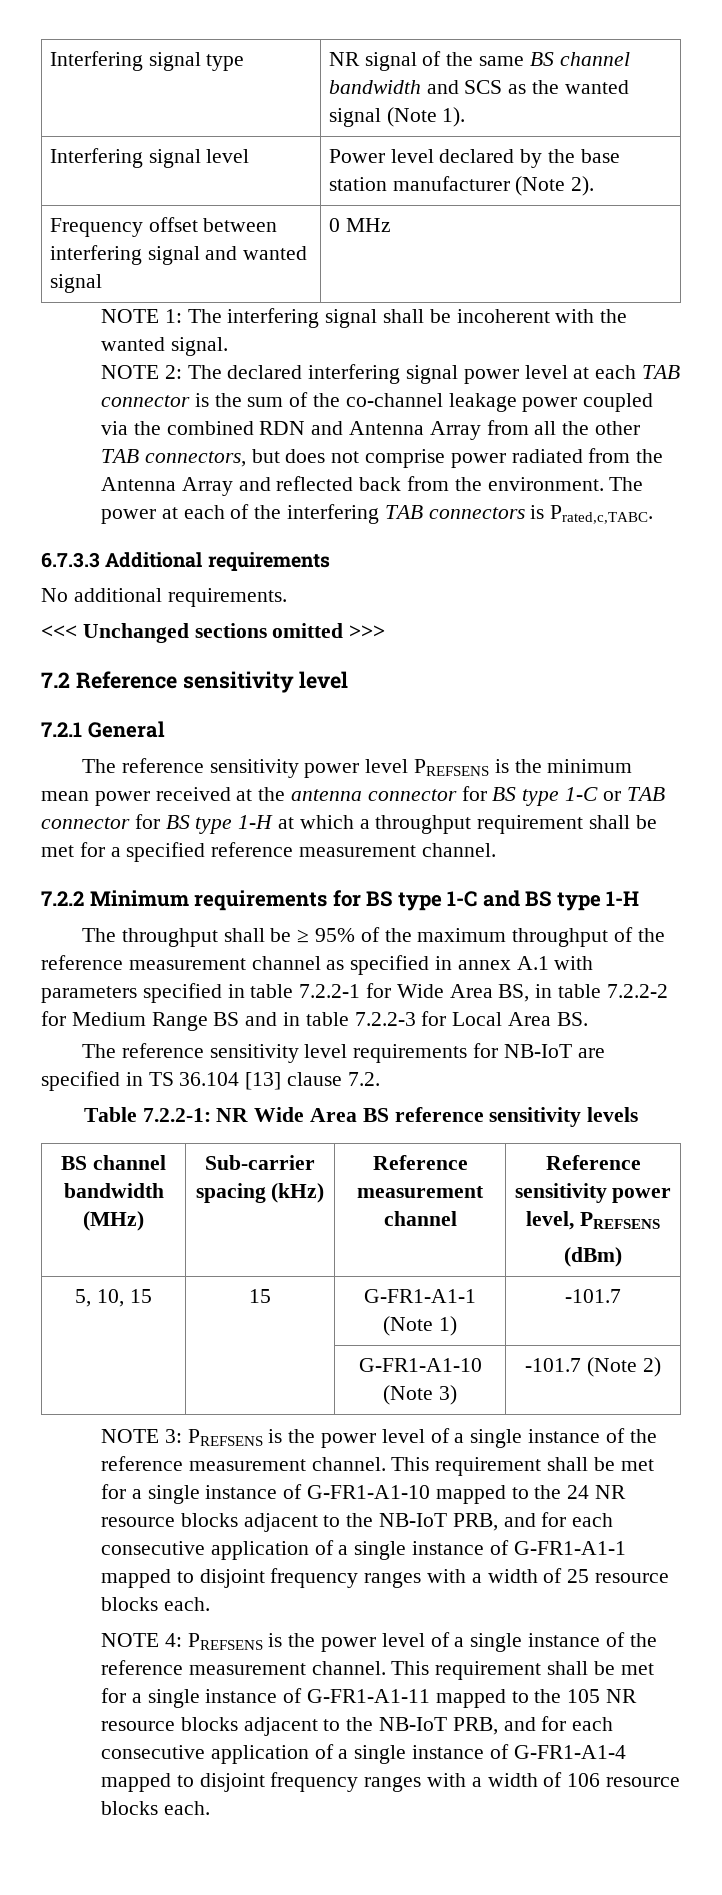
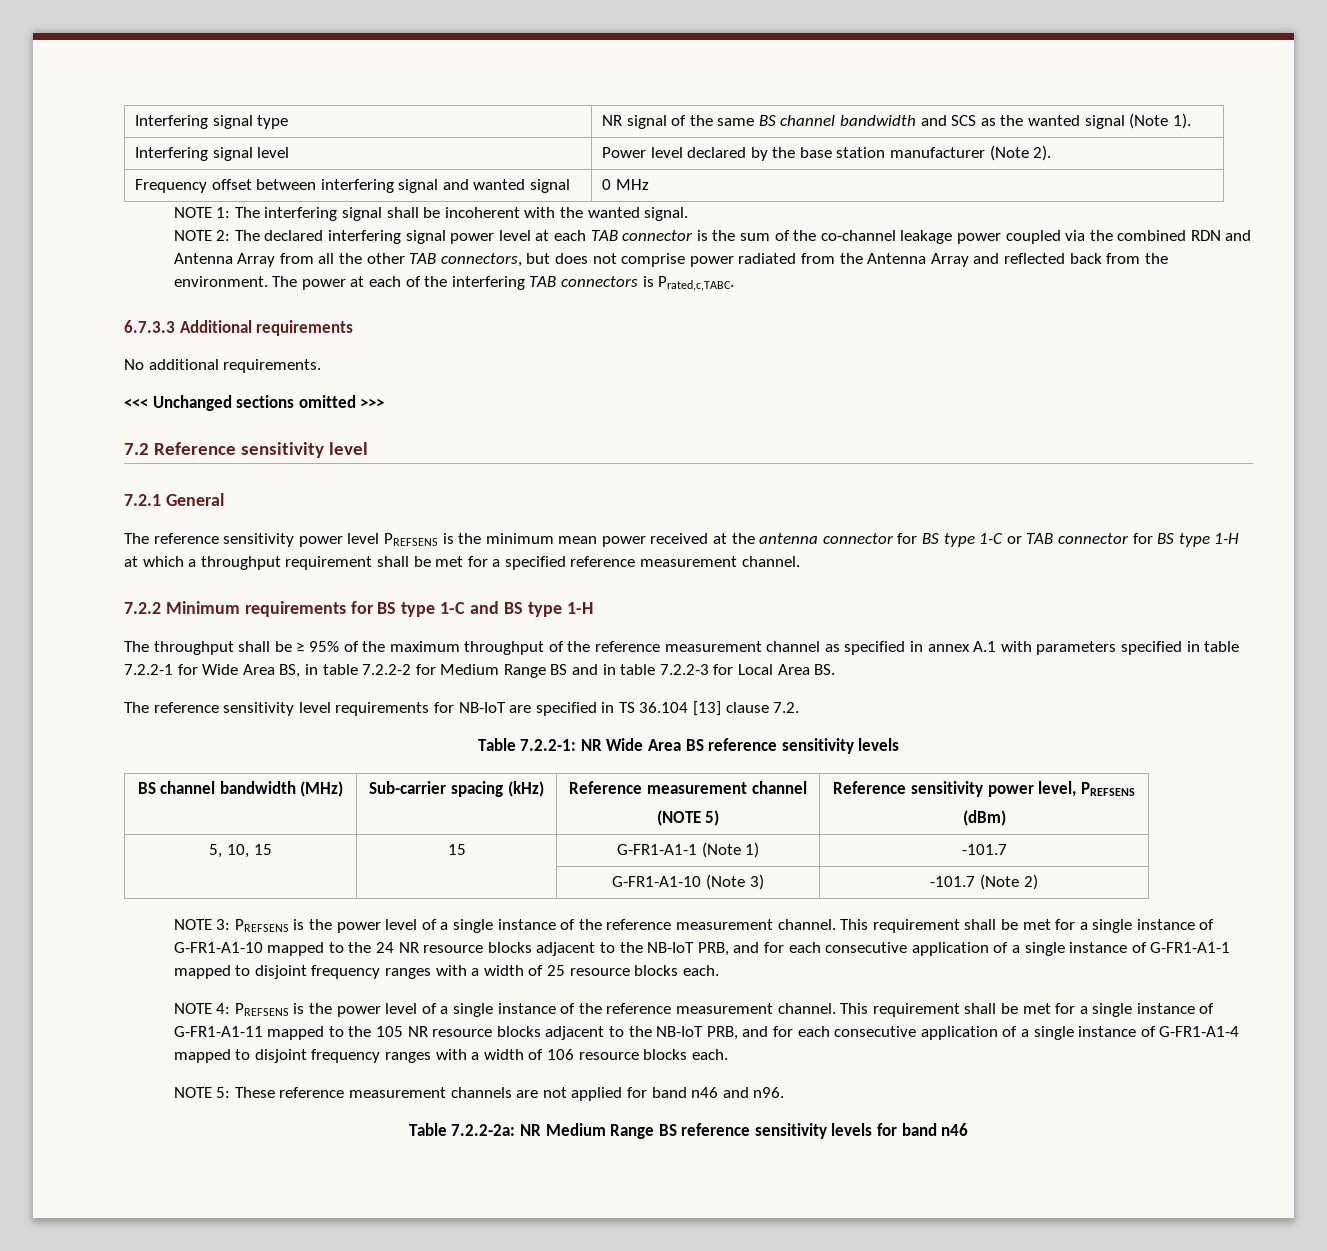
(457, 1218) none -> [656,810,720,826] // (NOTE 5)
(210, 1808) none -> [173,1087,785,1101] [408,1123,969,1139] // NOTE 5: These reference measurement channels are not applied for band n46 and n96. // Table 7.2.2-2a: NR Medium Range BS reference sensitivity levels for band n46

